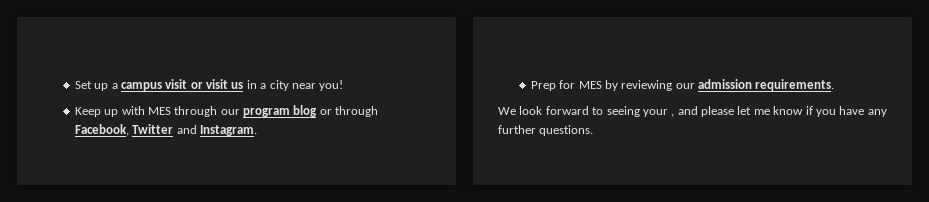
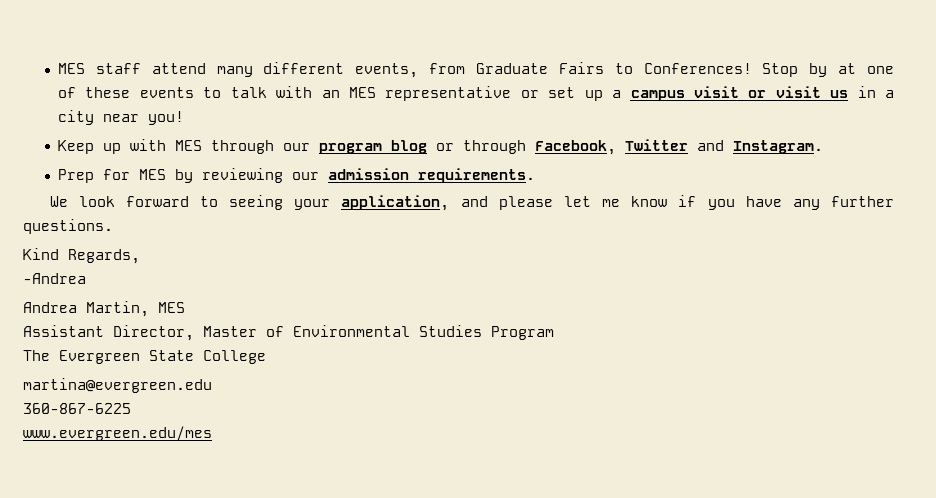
[74,81,92,89] Set -> [58,62,895,78] [58,86,576,101] MES staff attend many different events, from Graduate Fairs to Conferences! Stop by at one of these events to talk with an MES representative or set
[671,114,675,117] , -> [341,195,450,211] application,
(594, 130) none -> [23,248,140,264] [23,273,86,284] [23,301,185,317] [23,325,554,341] [23,350,266,364] [23,378,212,393] [23,403,131,414] [23,426,212,441] // Kind Regards, // -Andrea // Andrea Martin, MES // Assistant Director, Master of Environmental Studies Program // The Evergreen State College // martina@evergreen.edu // 360-867-6225 // www.evergreen.edu/mes

